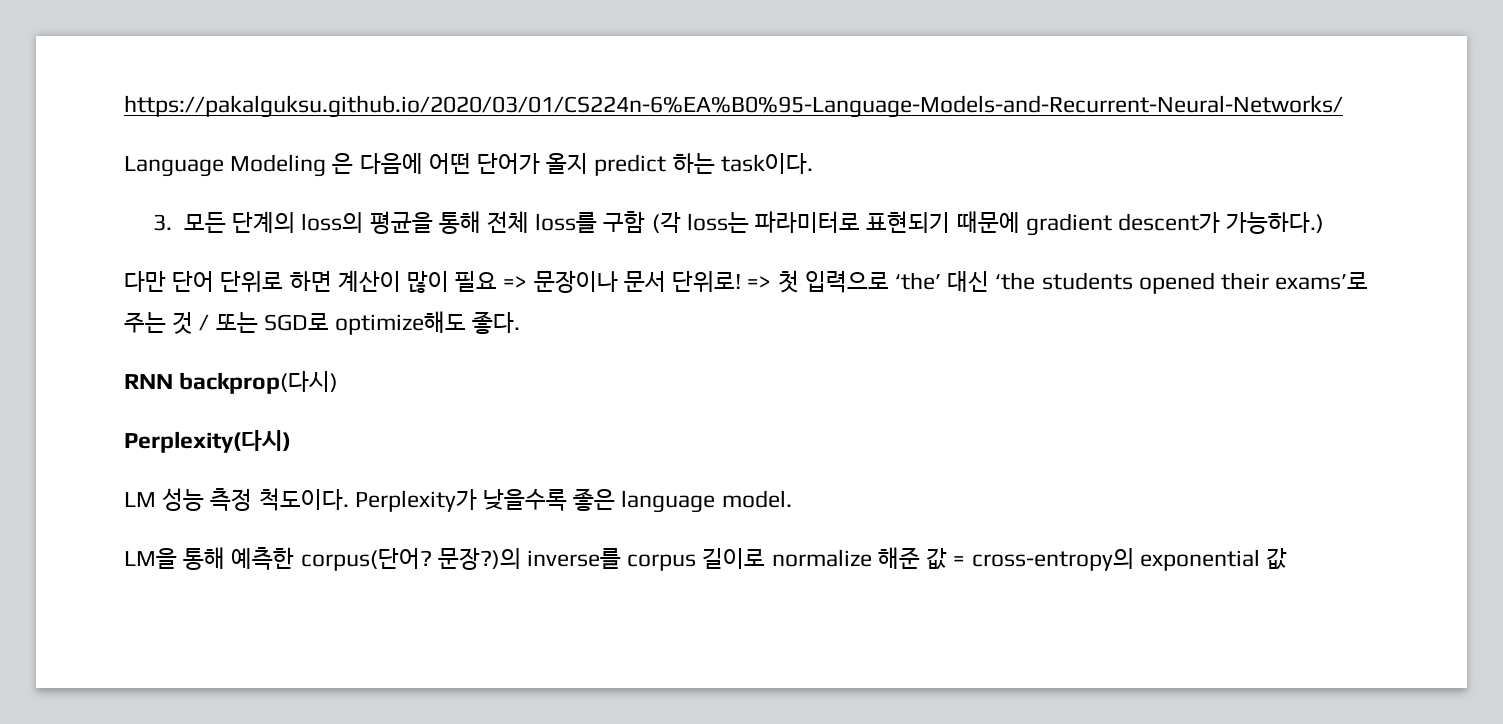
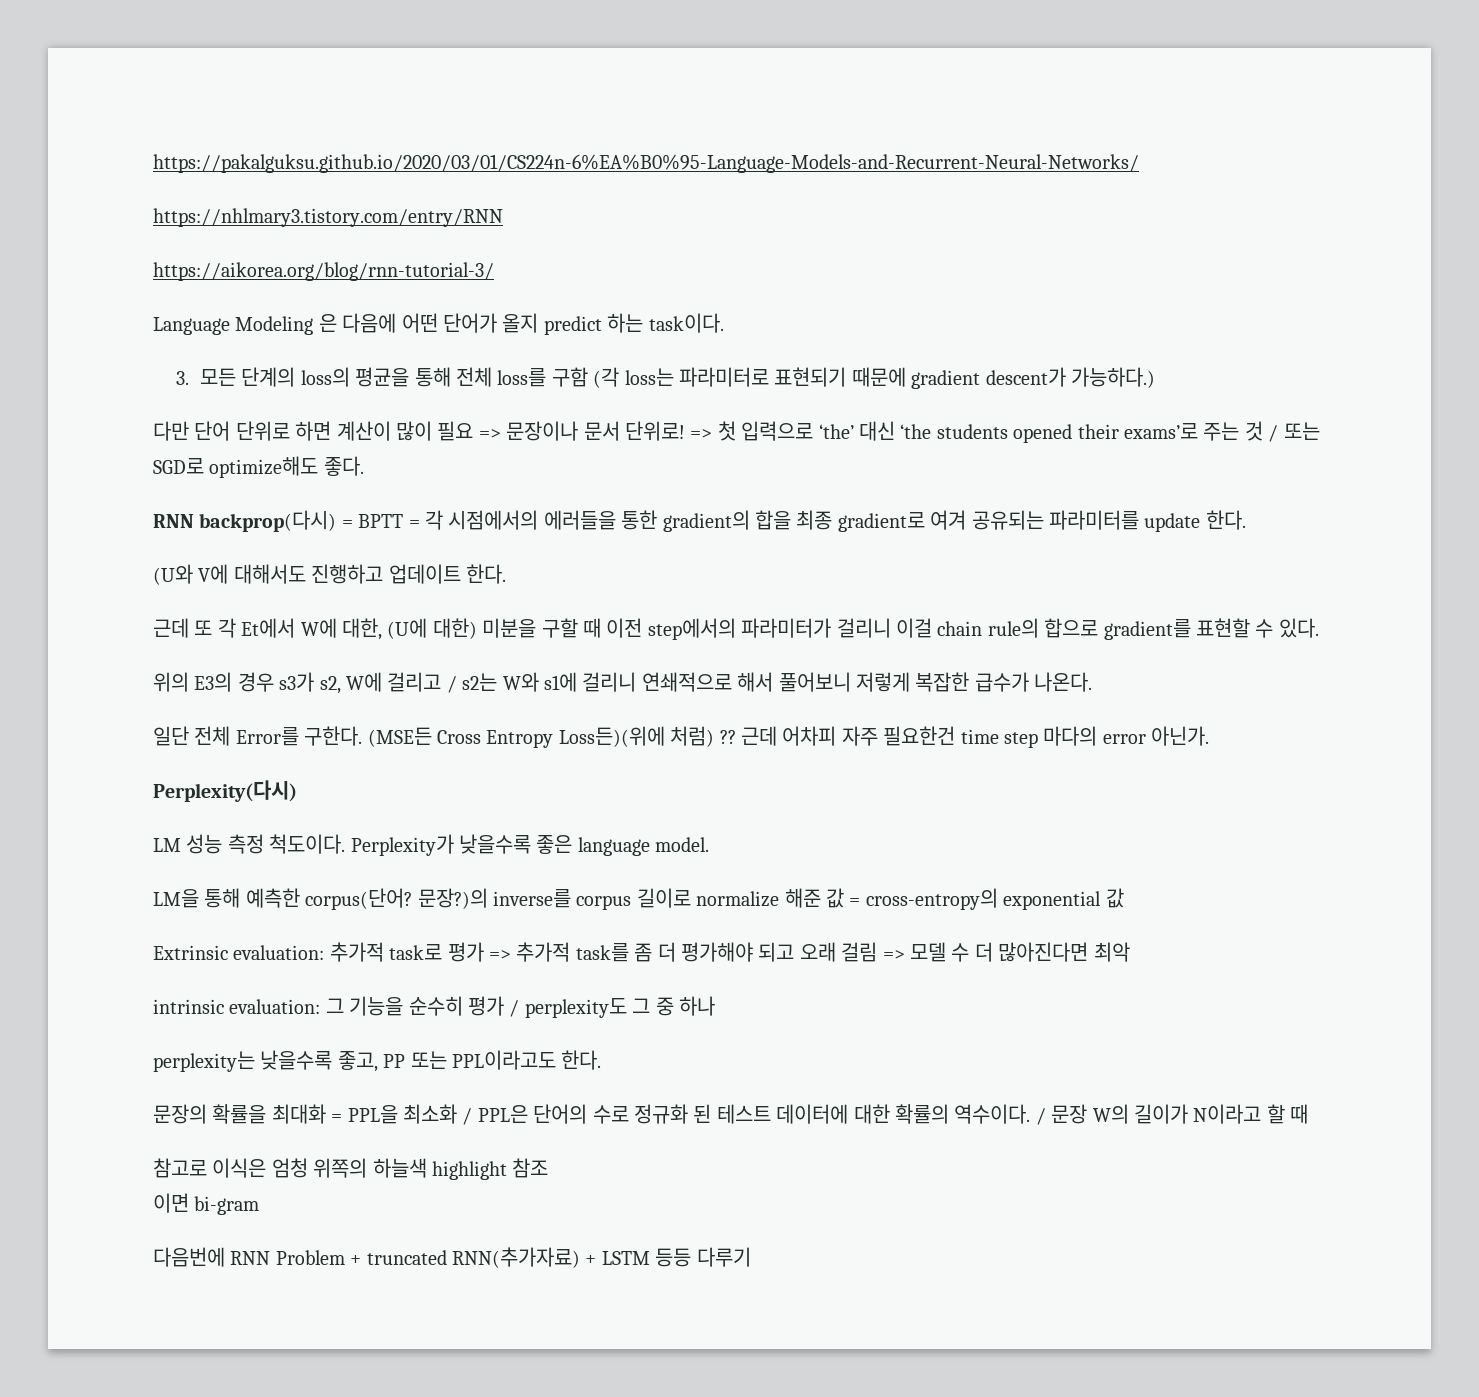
(1343, 106) none -> [153,208,503,227] [153,262,494,281] // https://nhlmary3.tistory.com/entry/RNN // https://aikorea.org/blog/rnn-tutorial-3/
(339, 382) none -> [341,510,1246,532] [153,564,506,585] [153,618,1319,640] [153,672,1093,694] [153,726,1210,748] = BPTT = 각 시점에서의 에러들을 통한 gradient의 합을 최종 gradient로 여겨 공유되는 파라미터를 update 한다. // (U와 V에 대해서도 진행하고 업데이트 한다. // 근데 또 각 Et에서 W에 대한, (U에 대한) 미분을 구할 때 이전 step에서의 파라미터가 걸리니 이걸 chain rule의 합으로 gradient를 표현할 수 있다. // 위의 E3의 경우 s3가 s2, W에 걸리고 / s2는 W와 s1에 걸리니 연쇄적으로 해서 풀어보니 저렇게 복잡한 급수가 나온다. // 일단 전체 Error를 구한다. (MSE든 Cross Entropy Loss든)(위에 처럼) ?? 근데 어차피 자주 필요한건 time step 마다의 error 아닌가.
(1287, 559) none -> [153,942,1130,962] [153,996,715,1018] [153,1050,602,1072] [153,1104,1309,1125] [153,1158,549,1180] [153,1193,260,1215] [153,1247,751,1268] // Extrinsic evaluation: 추가적 task로 평가 => 추가적 task를 좀 더 평가해야 되고 오래 걸림 => 모델 수 더 많아진다면 최악 // intrinsic evaluation: 그 기능을 순수히 평가 / perplexity도 그 중 하나 // perplexity는 낮을수록 좋고, PP 또는 PPL이라고도 한다. // 문장의 확률을 최대화 = PPL을 최소화 / PPL은 단어의 수로 정규화 된 테스트 데이터에 대한 확률의 역수이다. / 문장 W의 길이가 N이라고 할 때 // 참고로 이식은 엄청 위쪽의 하늘색 highlight 참조 // 이면 bi-gram // 다음번에 RNN Problem + truncated RNN(추가자료) + LSTM 등등 다루기

